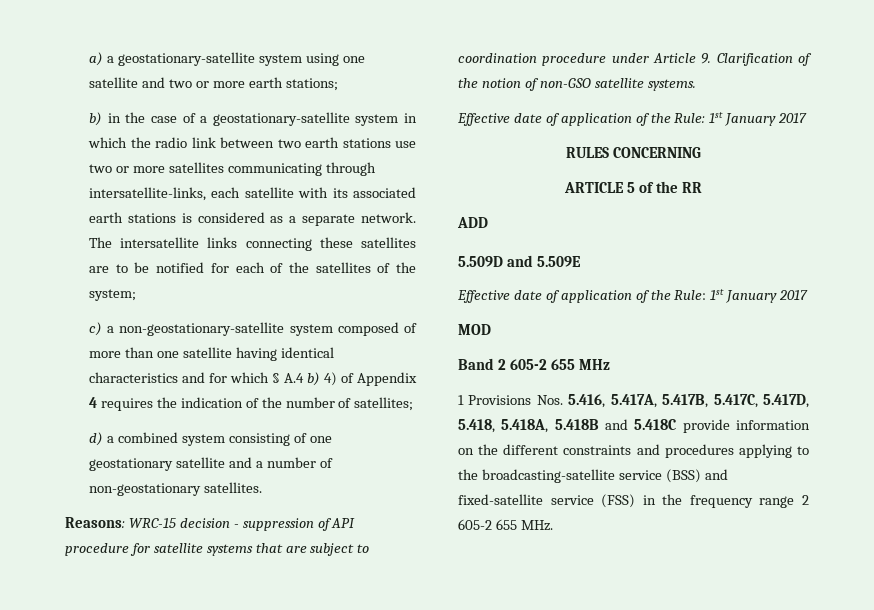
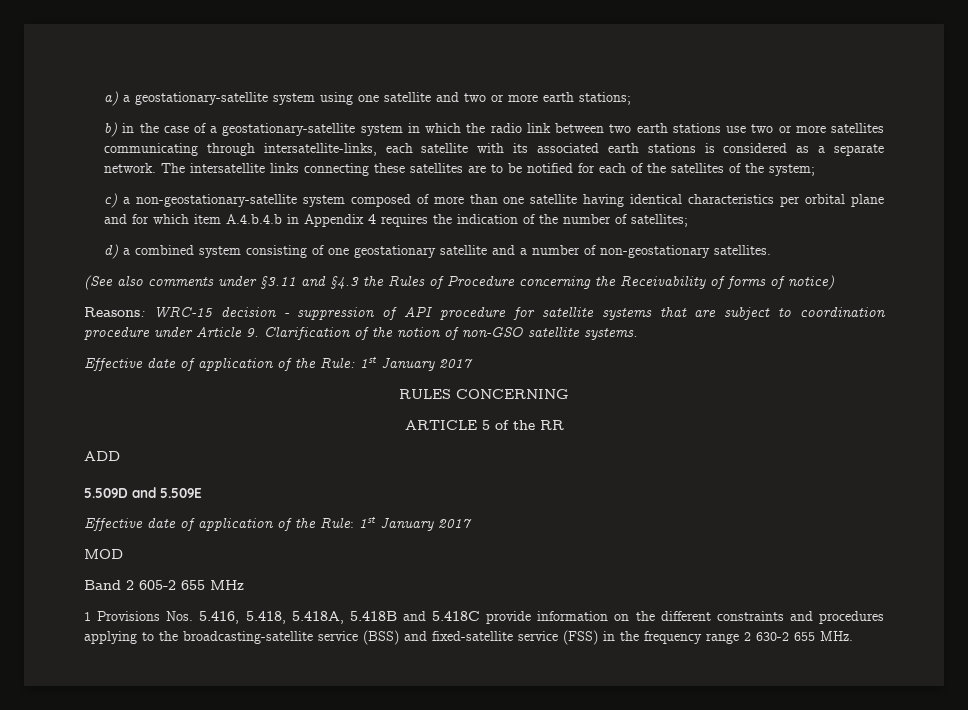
[182,372,355,386] and for which § A.4 b) 4) of -> [780,194,884,207] [104,214,300,224] per orbital plane and for which item A.4.b.4.b in
(262, 487) none -> [84,275,834,290] // (See also comments under §3.11 and §4.3 the Rules of Procedure concerning the Receivability of forms of notice)
[610,394,809,408] 5.417A, 5.417B, 5.417C, 5.417D, -> (240, 617) none
[458,519,492,530] 605-2 -> [756,632,789,641] 630-2

